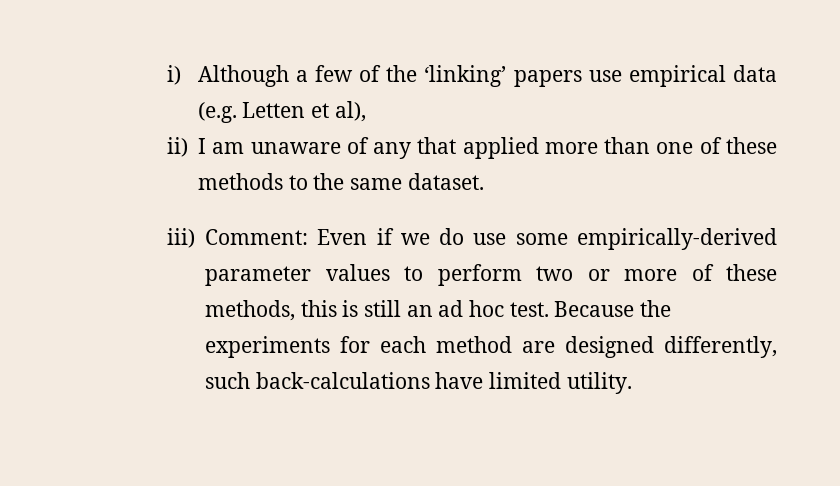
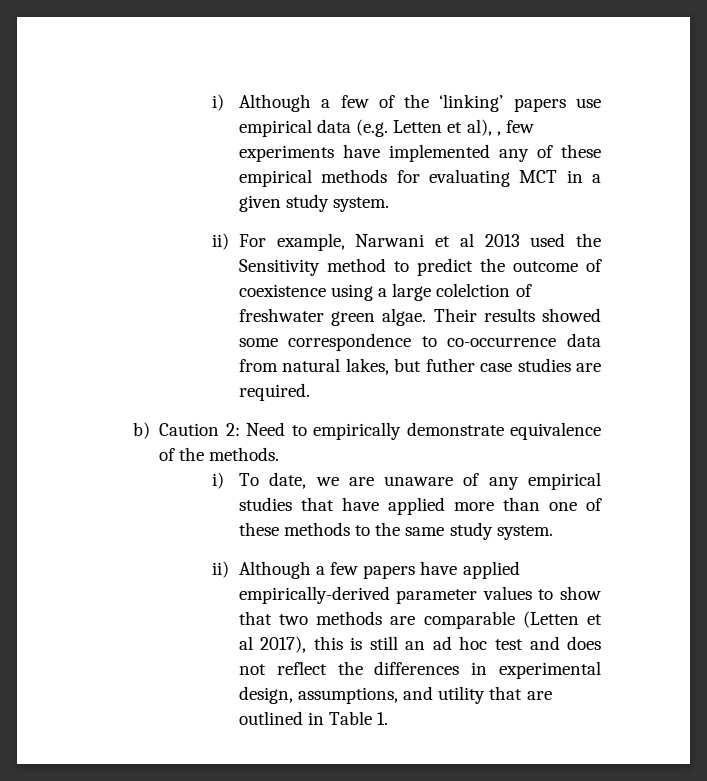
[166,137,457,159] // ii) I am unaware of any that -> [496,120,534,136] [238,144,601,162] [238,169,601,187] [238,194,390,212] [212,233,601,251] [238,258,602,276] [238,283,532,301] [238,308,601,326] [238,333,601,351] [238,358,601,375] [238,383,310,401] [132,422,601,440] [159,447,280,461] [212,472,601,490] [238,497,379,511] , few experiments have implemented any of these empirical methods for evaluating MCT in a given study system. // ii) For example, Narwani et al 2013 used the Sensitivity method to predict the outcome of coexistence using a large colelction of freshwater green algae. Their results showed some correspondence to co-occurrence data from natural lakes, but futher case studies are required. // b) Caution 2: Need to empirically demonstrate equivalence of the methods. // i) To date, we are unaware of any empirical studies that have
[407,173,484,190] [166,228,777,250] [205,264,777,286] [205,300,296,321] dataset. // iii) Comment: Even if we do use some empirically-derived parameter values to perform two or more of these methods, -> [449,522,553,540] [212,561,520,579] [238,586,601,604] [238,611,602,629] [238,636,307,653] study system. // ii) Although a few papers have applied empirically-derived parameter values to show that two methods are comparable (Letten et al 2017),
[509,300,672,317] [205,336,777,358] [205,372,632,394] test. Because the experiments for each method are designed differently, such back-calculations have limited utility. -> [494,636,601,650] [238,661,601,679] [238,686,552,704] [238,711,389,725] test and does not reflect the differences in experimental design, assumptions, and utility that are outlined in Table 1.

